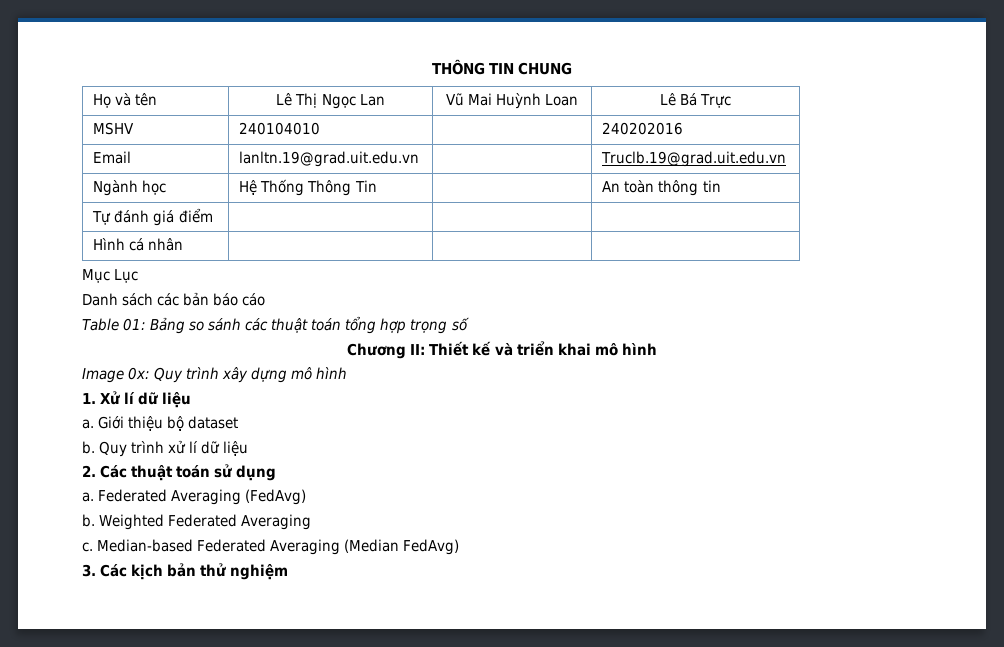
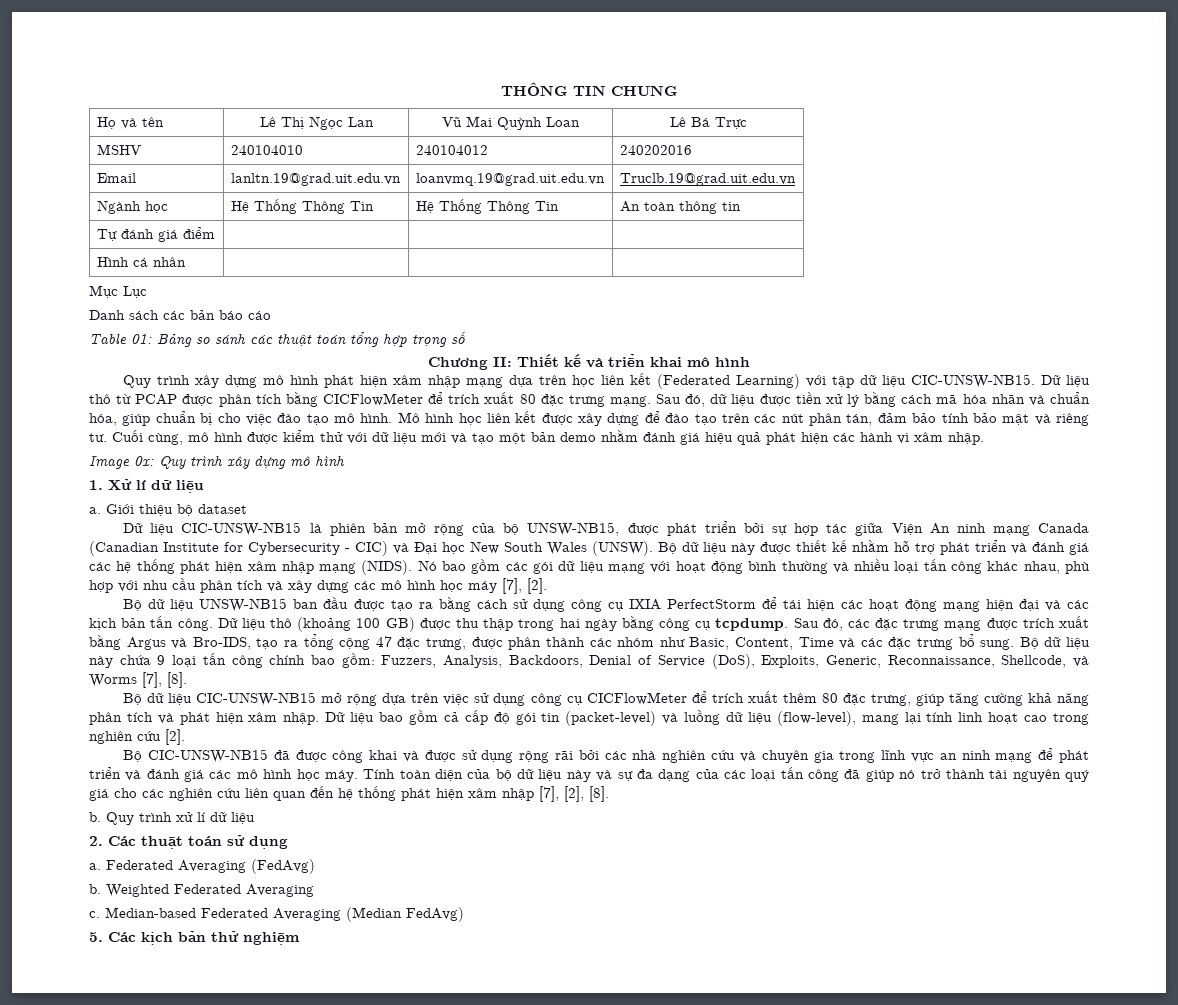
[496,93,542,109] Huỳnh -> [497,117,542,130] Quỳnh
(321, 128) none -> [415,145,488,155] 240104012
(420, 159) none -> [415,173,605,186] loanvmq.19@grad.uit.edu.vn
(377, 186) none -> [415,199,559,214] Hệ Thống Thông Tin
(657, 349) none -> [123,373,1090,389] [89,392,1091,407] [89,411,1089,426] [89,430,984,445] // Quy trình xây dựng mô hình phát hiện xâm nhập mạng dựa trên học liên kết (Federated Learning) với tập dữ liệu CIC-UNSW-NB15. Dữ liệu thô từ PCAP được phân tích bằng CICFlowMeter để trích xuất 80 đặc trưng mạng. Sau đó, dữ liệu được tiền xử lý bằng cách mã hóa nhãn và chuẩn hóa, giúp chuẩn bị cho việc đào tạo mô hình. Mô hình học liên kết được xây dựng để đào tạo trên các nút phân tán, đảm bảo tính bảo mật và riêng tư. Cuối cùng, mô hình được kiểm thử với dữ liệu mới và tạo một bản demo nhằm đánh giá hiệu quả phát hiện các hành vi xâm nhập.
(239, 422) none -> [123,521,1089,536] [89,540,1089,556] [89,559,1090,575] [89,578,547,594] [123,597,1090,612] [89,616,1090,632] [89,634,1091,650] [89,653,1090,669] [89,672,187,688] [123,691,1089,706] [89,710,1089,726] [89,729,185,745] [123,748,1089,763] [89,767,1090,782] [89,786,609,802] // Dữ liệu CIC-UNSW-NB15 là phiên bản mở rộng của bộ UNSW-NB15, được phát triển bởi sự hợp tác giữa Viện An ninh mạng Canada (Canadian Institute for Cybersecurity - CIC) và Đại học New South Wales (UNSW). Bộ dữ liệu này được thiết kế nhằm hỗ trợ phát triển và đánh giá các hệ thống phát hiện xâm nhập mạng (NIDS). Nó bao gồm các gói dữ liệu mạng với hoạt động bình thường và nhiều loại tấn công khác nhau, phù hợp với nhu cầu phân tích và xây dựng các mô hình học máy [7], [2]. // Bộ dữ liệu UNSW-NB15 ban đầu được tạo ra bằng cách sử dụng công cụ IXIA PerfectStorm để tái hiện các hoạt động mạng hiện đại và các kịch bản tấn công. Dữ liệu thô (khoảng 100 GB) được thu thập trong hai ngày bằng công cụ tcpdump. Sau đó, các đặc trưng mạng được trích xuất bằng Argus và Bro-IDS, tạo ra tổng cộng 47 đặc trưng, được phân thành các nhóm như Basic, Content, Time và các đặc trưng bổ sung. Bộ dữ liệu này chứa 9 loại tấn công chính bao gồm: Fuzzers, Analysis, Backdoors, Denial of Service (DoS), Exploits, Generic, Reconnaissance, Shellcode, và Worms [7], [8]. // Bộ dữ liệu CIC-UNSW-NB15 mở rộng dựa trên việc sử dụng công cụ CICFlowMeter để trích xuất thêm 80 đặc trưng, giúp tăng cường khả năng phân tích và phát hiện xâm nhập. Dữ liệu bao gồm cả cấp độ gói tin (packet-level) và luồng dữ liệu (flow-level), mang lại tính linh hoạt cao trong nghiên cứu [2]. // Bộ CIC-UNSW-NB15 đã được công khai và được sử dụng rộng rãi bởi các nhà nghiên cứu và chuyên gia trong lĩnh vực an ninh mạng để phát triển và đánh giá các mô hình học máy. Tính toàn diện của bộ dữ liệu này và sự đa dạng của các loại tấn công đã giúp nó trở thành tài nguyên quý giá cho các nghiên cứu liên quan đến hệ thống phát hiện xâm nhập [7], [2], [8].
[82,564,96,577] 3. -> [89,932,103,942] 5.

